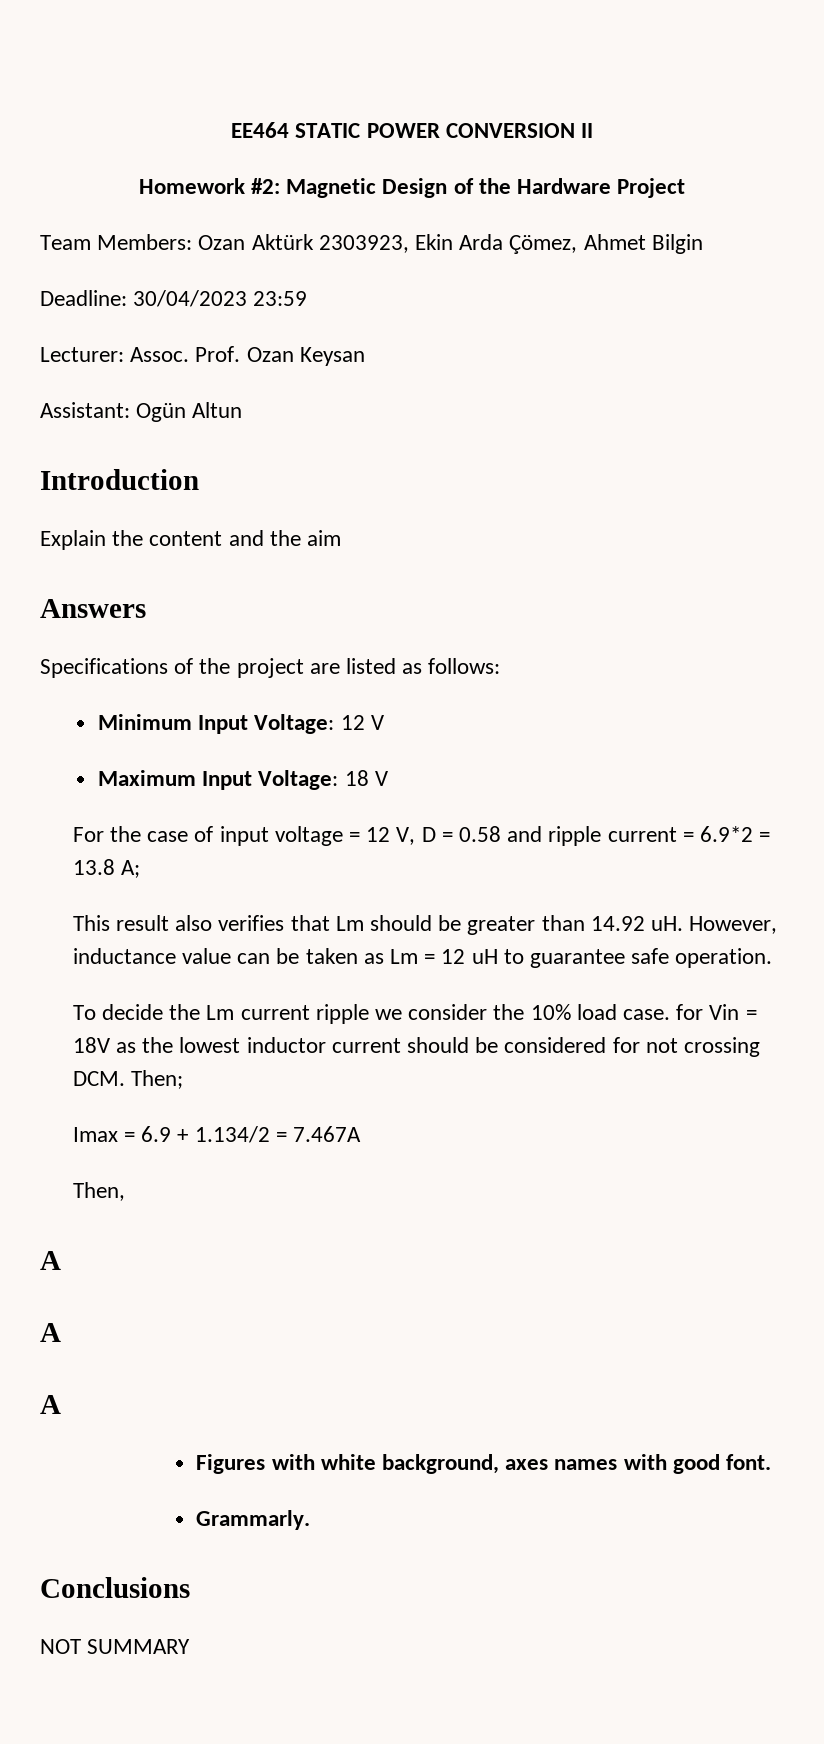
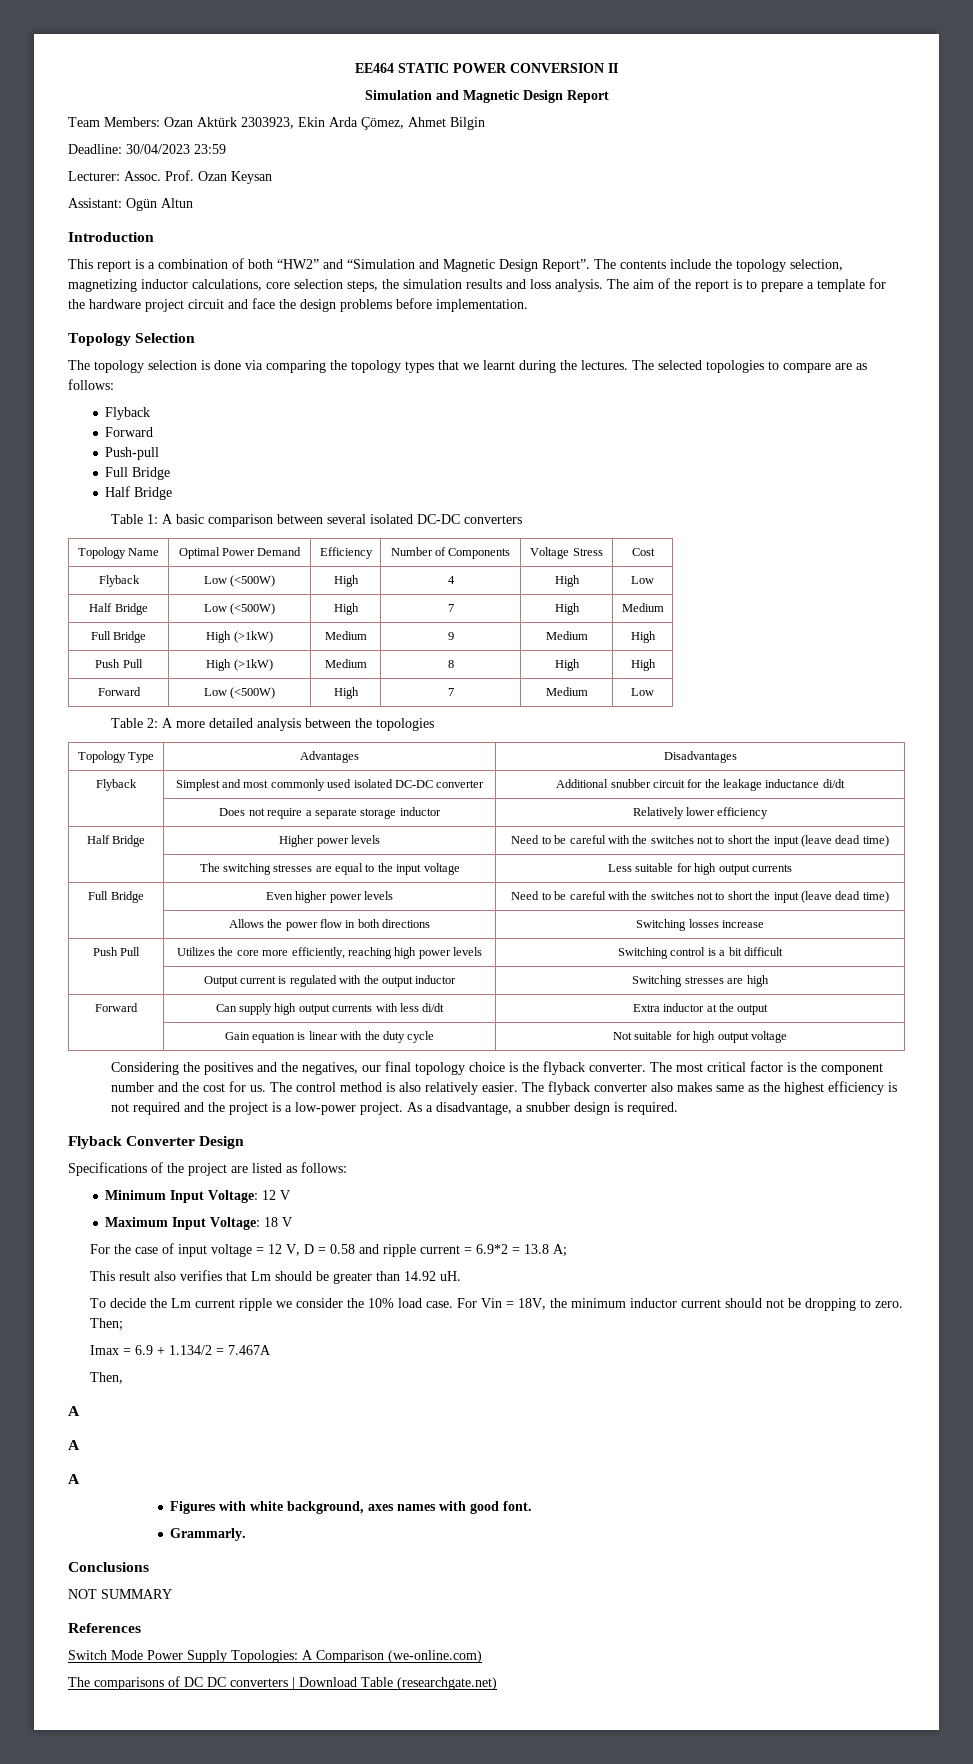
[138,178,686,198] Homework #2: Magnetic Design of the Hardware Project -> [364,90,609,103] Simulation and Magnetic Design Report
[40,530,342,550] [40,599,146,618] Explain the content and the aim // Answers -> [68,258,843,272] [68,278,886,292] [68,298,528,312] [68,333,196,346] [68,360,867,373] [68,379,114,390] [105,407,151,420] [105,427,154,437] [105,447,160,460] [105,467,171,480] [105,486,173,500] [111,514,523,527] [77,547,160,559] [178,547,302,559] [319,547,373,559] [390,547,511,559] [530,547,603,559] [631,548,655,556] [98,575,140,587] [203,575,276,587] [333,575,359,587] [447,576,455,584] [554,575,580,587] [631,576,654,584] [89,603,148,615] [203,603,276,615] [333,603,359,615] [447,604,454,612] [554,603,580,615] [621,603,664,612] [90,631,147,643] [206,631,273,643] [324,631,367,640] [447,632,454,640] [545,631,588,640] [630,631,656,643] [95,659,143,668] [206,659,273,671] [324,659,367,668] [447,660,454,668] [554,659,580,671] [630,659,656,671] [97,687,141,696] [203,687,276,699] [333,687,359,699] [447,688,454,696] [545,687,588,696] [631,688,654,696] [111,718,435,731] [77,751,155,763] [300,751,359,763] [663,751,737,763] [96,779,137,791] [175,779,485,791] [556,779,845,791] [219,807,441,819] [632,807,769,819] [86,835,146,847] [279,835,380,847] [511,835,889,847] [199,863,460,875] [608,863,792,875] [88,891,144,903] [265,891,394,903] [511,891,889,903] [228,919,431,931] [636,919,764,931] [92,947,141,956] [177,947,482,959] [618,947,783,959] [203,975,457,987] [632,975,769,987] [95,1003,138,1012] [215,1003,445,1015] [632,1003,769,1015] [224,1031,435,1043] [613,1031,787,1043] [111,1061,884,1075] [111,1081,898,1095] [111,1102,679,1115] [68,1136,245,1149] This report is a combination of both “HW2” and “Simulation and Magnetic Design Report”. The contents include the topology selection, magnetizing inductor calculations, core selection steps, the simulation results and loss analysis. The aim of the report is to prepare a template for the hardware project circuit and face the design problems before implementation. // Topology Selection // The topology selection is done via comparing the topology types that we learnt during the lectures. The selected topologies to compare are as follows: // Flyback // Forward // Push-pull // Full Bridge // Half Bridge // Table 1: A basic comparison between several isolated DC-DC converters // Topology Name | Optimal Power Demand | Efficiency | Number of Components | Voltage Stress | Cost // Flyback | Low (<500W) | High | 4 | High | Low // Half Bridge | Low (<500W) | High | 7 | High | Medium // Full Bridge | High (>1kW) | Medium | 9 | Medium | High // Push Pull | High (>1kW) | Medium | 8 | High | High // Forward | Low (<500W) | High | 7 | Medium | Low // Table 2: A more detailed analysis between the topologies // Topology Type | Advantages | Disadvantages // Flyback | Simplest and most commonly used isolated DC-DC converter | Additional snubber circuit for the leakage inductance di/dt // | Does not require a separate storage inductor | Relatively lower efficiency // Half Bridge | Higher power levels | Need to be careful with the switches not to short the input (leave dead time) // | The switching stresses are equal to the input voltage | Less suitable for high output currents // Full Bridge | Even higher power levels | Need to be careful with the switches not to short the input (leave dead time) // | Allows the power flow in both directions | Switching losses increase // Push Pull | Utilizes the core more efficiently, reaching high power levels | Switching control is a bit difficult // | Output current is regulated with the output inductor | Switching stresses are high // Forward | Can supply high output currents with less di/dt | Extra inductor at the output // | Gain equation is linear with the duty cycle | Not suitable for high output voltage // Considering the positives and the negatives, our final topology choice is the flyback converter. The most critical factor is the component number and the cost for us. The control method is also relatively easier. The flyback converter also makes same as the highest efficiency is not required and the project is a low-power project. As a disadvantage, a snubber design is required. // Flyback Converter Design
[689,916,778,934] [72,948,773,968] However, inductance value can be taken as Lm = 12 uH to guarantee safe operation. -> (461, 1276) none
[676,1004,704,1020] for -> [456,1298,477,1308] For
[72,1037,761,1057] [72,1071,125,1086] 18V as the lowest inductor current should be considered for not crossing DCM. -> [517,1298,903,1311] 18V, the minimum inductor current should not be dropping to zero.
(191, 1646) none -> [68,1623,141,1633] [68,1650,482,1663] [68,1676,497,1690] // References // Switch Mode Power Supply Topologies: A Comparison (we-online.com) // The comparisons of DC DC converters | Download Table (researchgate.net)

